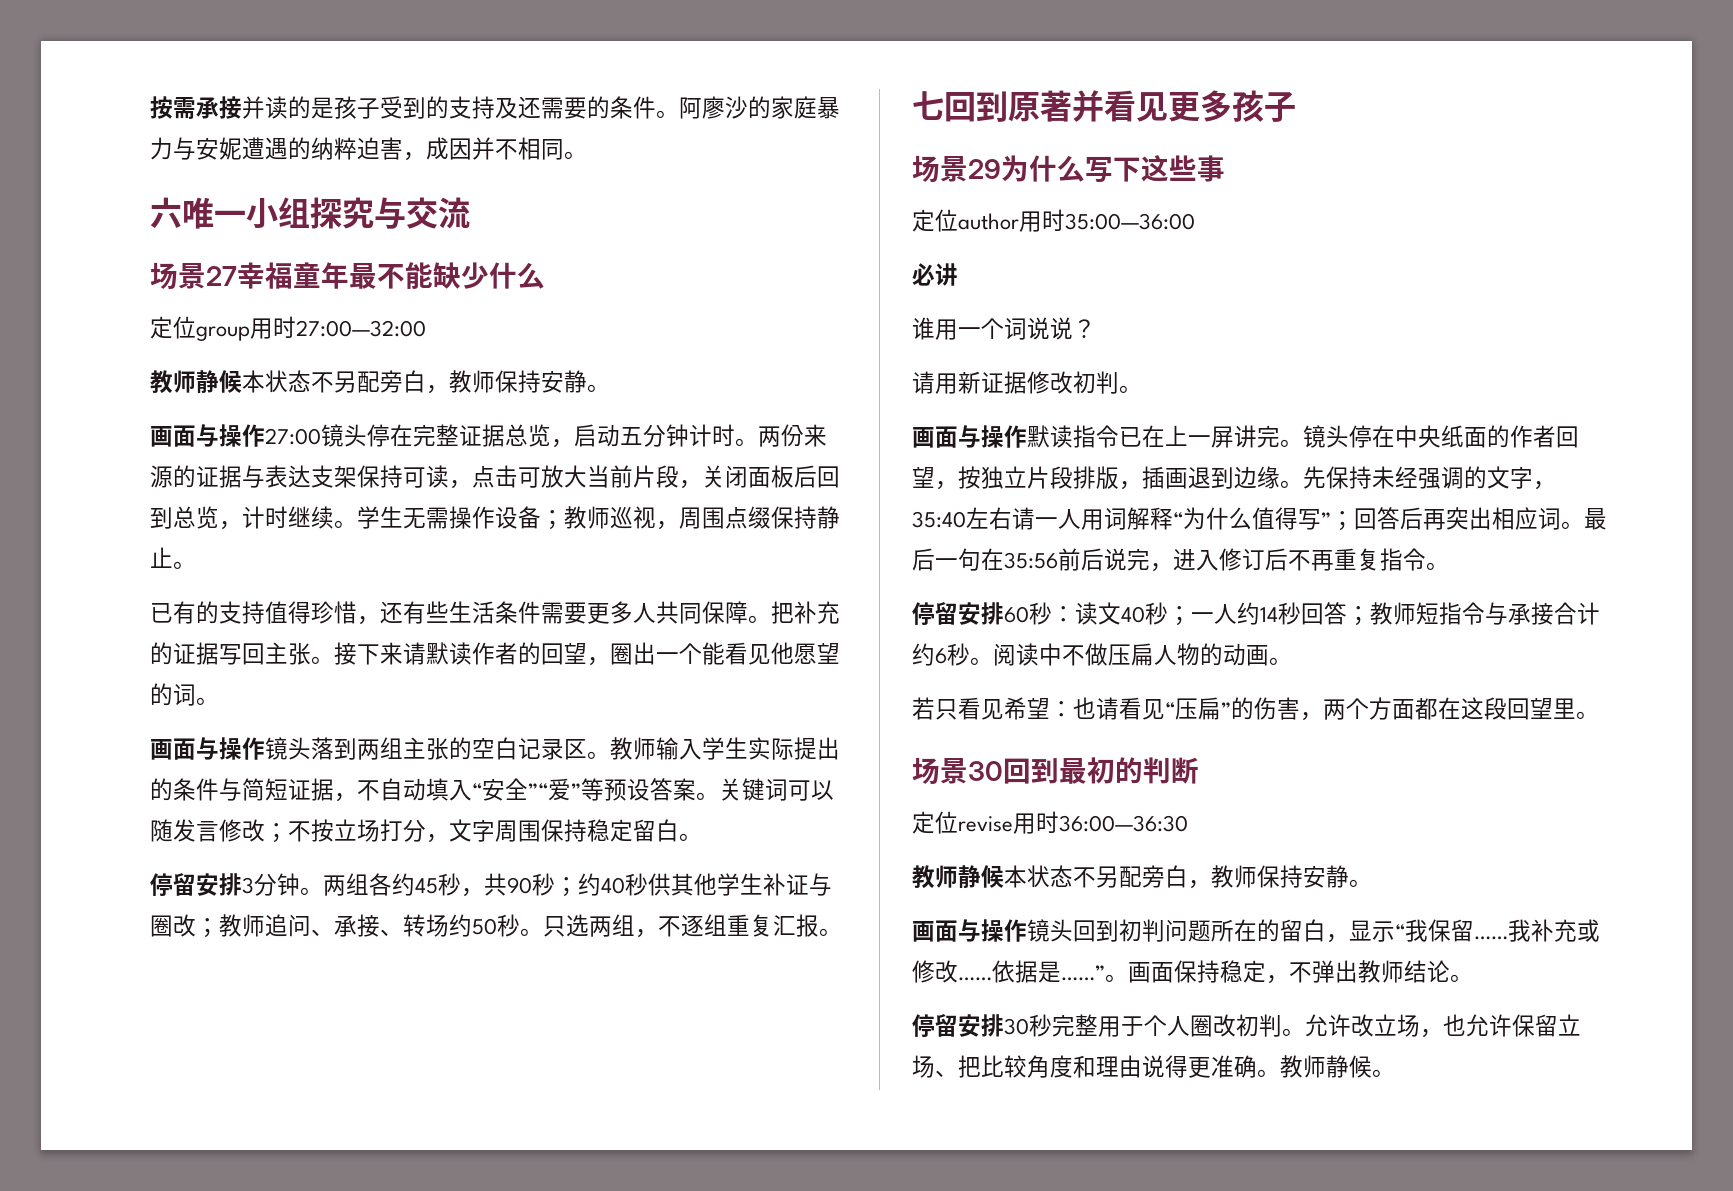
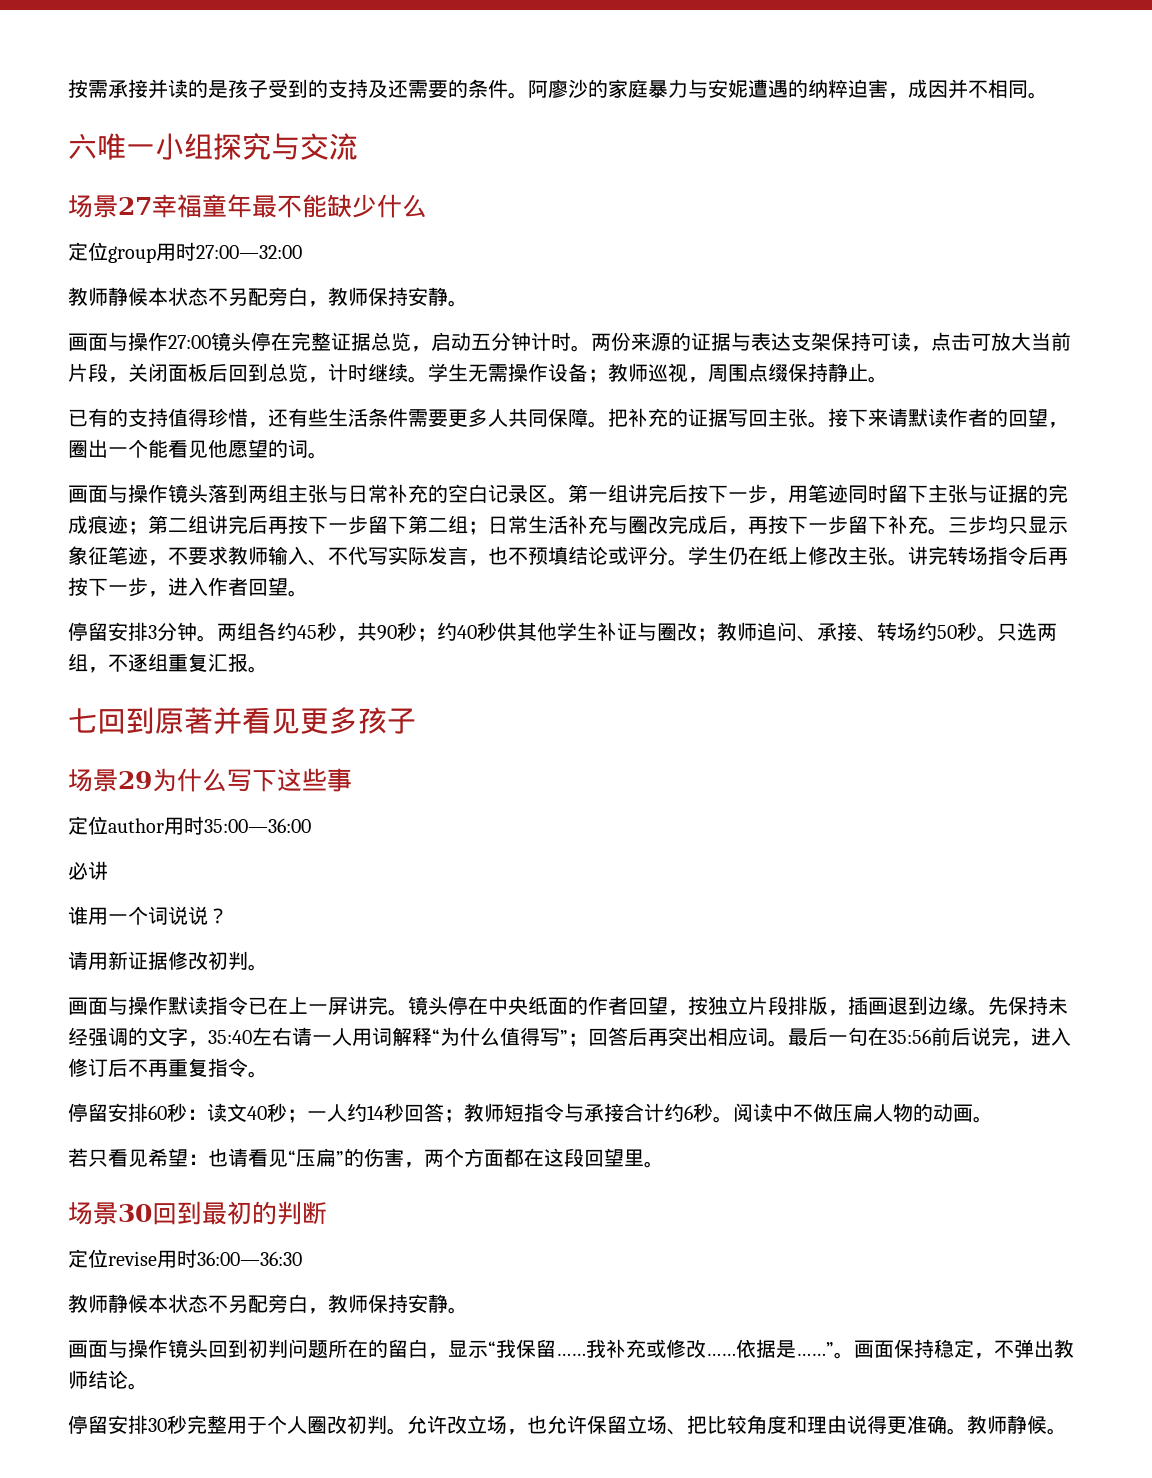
(449, 748) none -> [328,484,428,503] 与日常补充
[610,737,840,760] [150,778,834,802] [150,819,679,843] 教师输入学生实际提出的条件与简短证据，不自动填入“安全”“爱”等预设答案。关键词可以随发言修改；不按立场打分，文字周围保持稳定留白 -> [568,484,1068,504] [68,515,1068,535] [68,546,1068,566] [68,577,288,597] 第一组讲完后按下一步，用笔迹同时留下主张与证据的完成痕迹；第二组讲完后再按下一步留下第二组；日常生活补充与圈改完成后，再按下一步留下补充。三步均只显示象征笔迹，不要求教师输入、不代写实际发言，也不预填结论或评分。学生仍在纸上修改主张。讲完转场指令后再按下一步，进入作者回望

